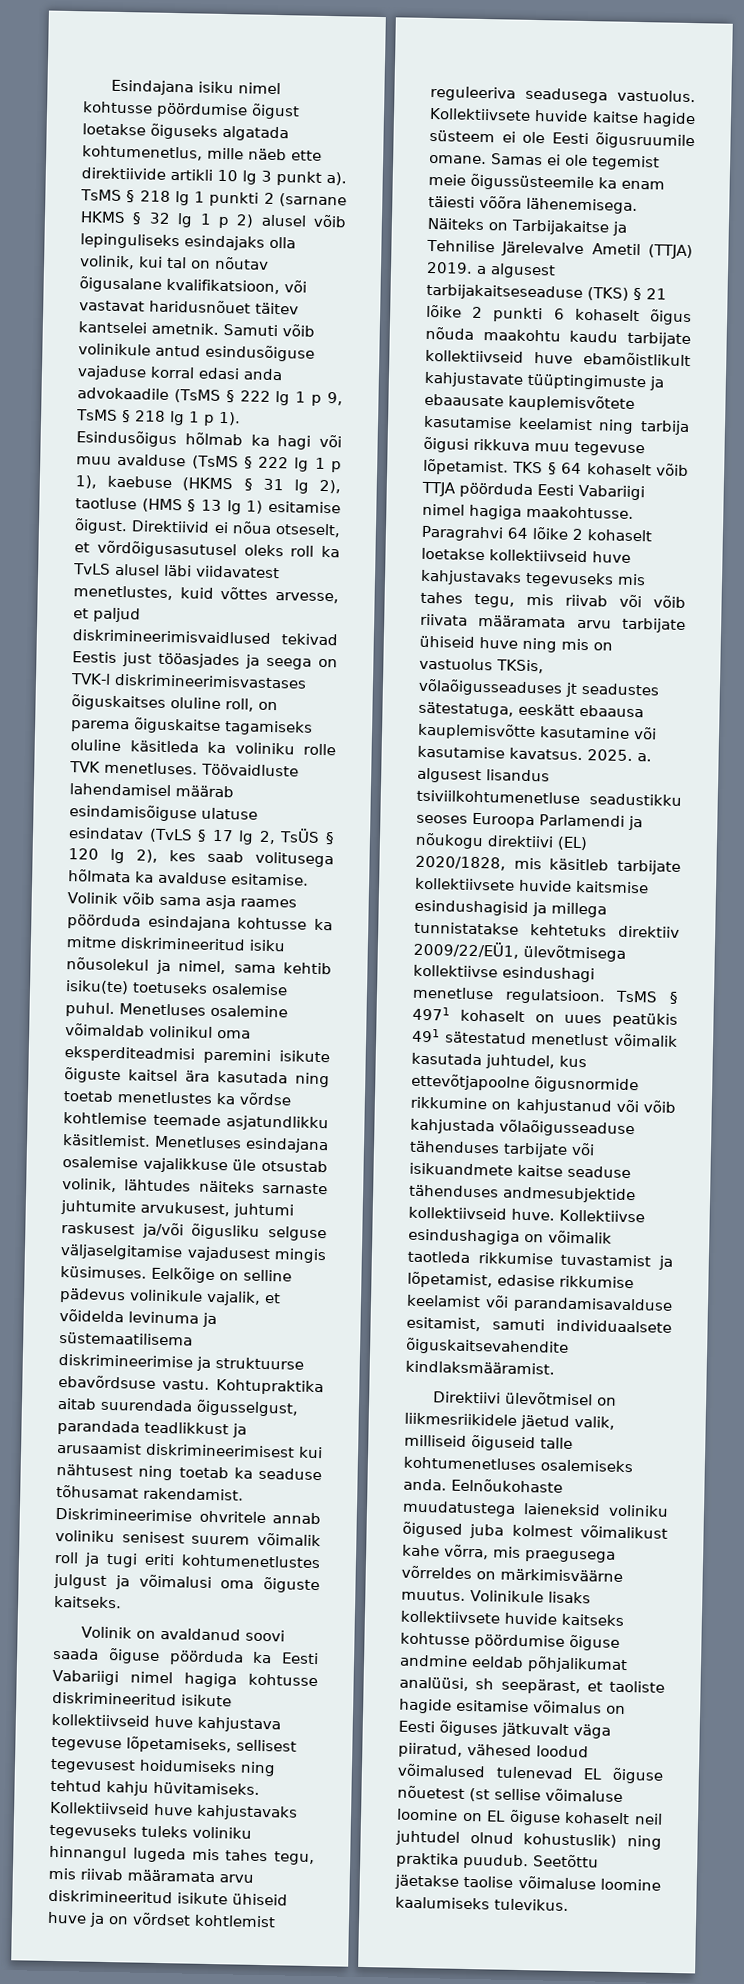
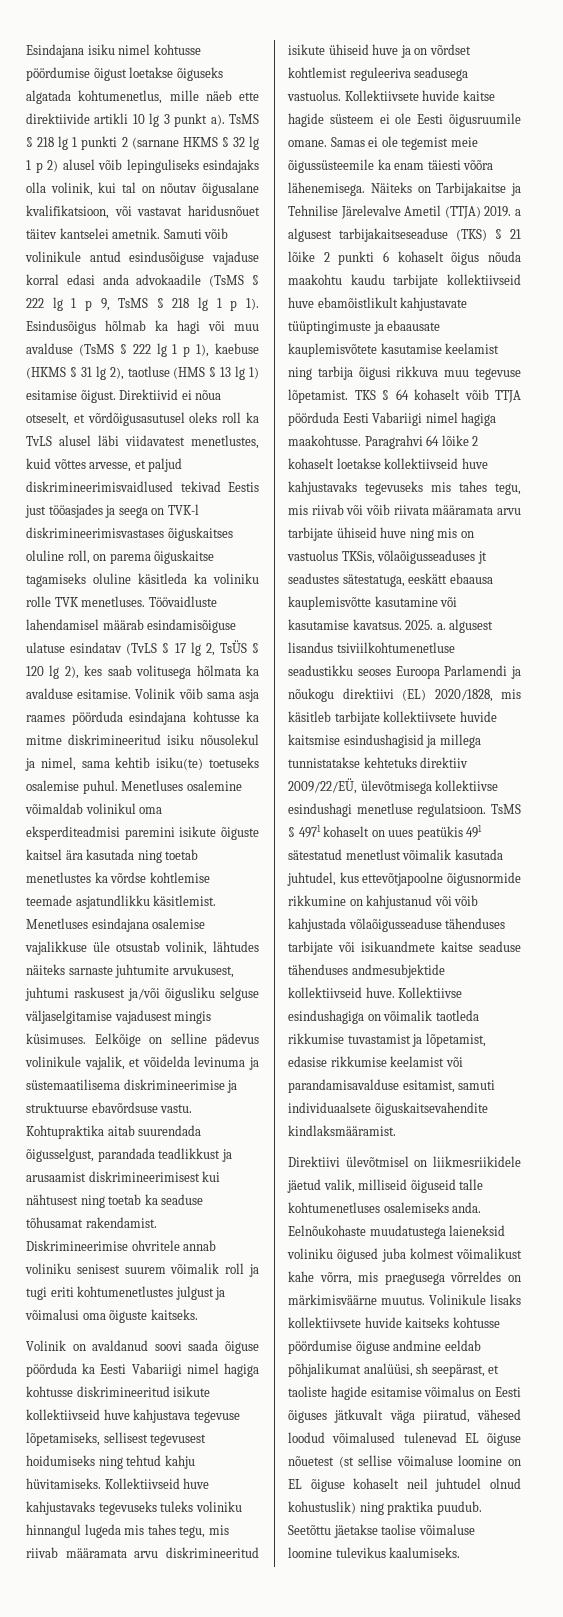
[413,940,519,959] 2009/22/EÜ1, -> [288,778,357,794] 2009/22/EÜ,
[395,1896,569,1911] kaalumiseks tulevikus. -> [335,1547,461,1558] tulevikus kaalumiseks.

